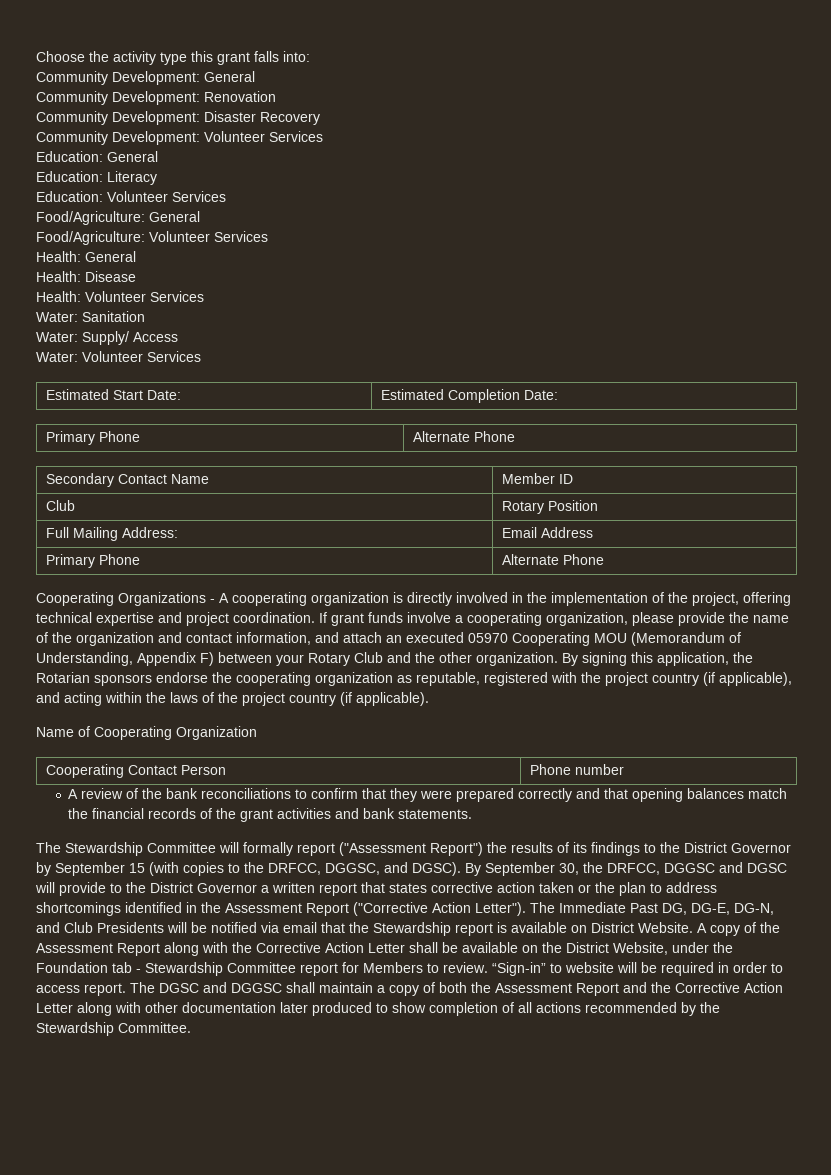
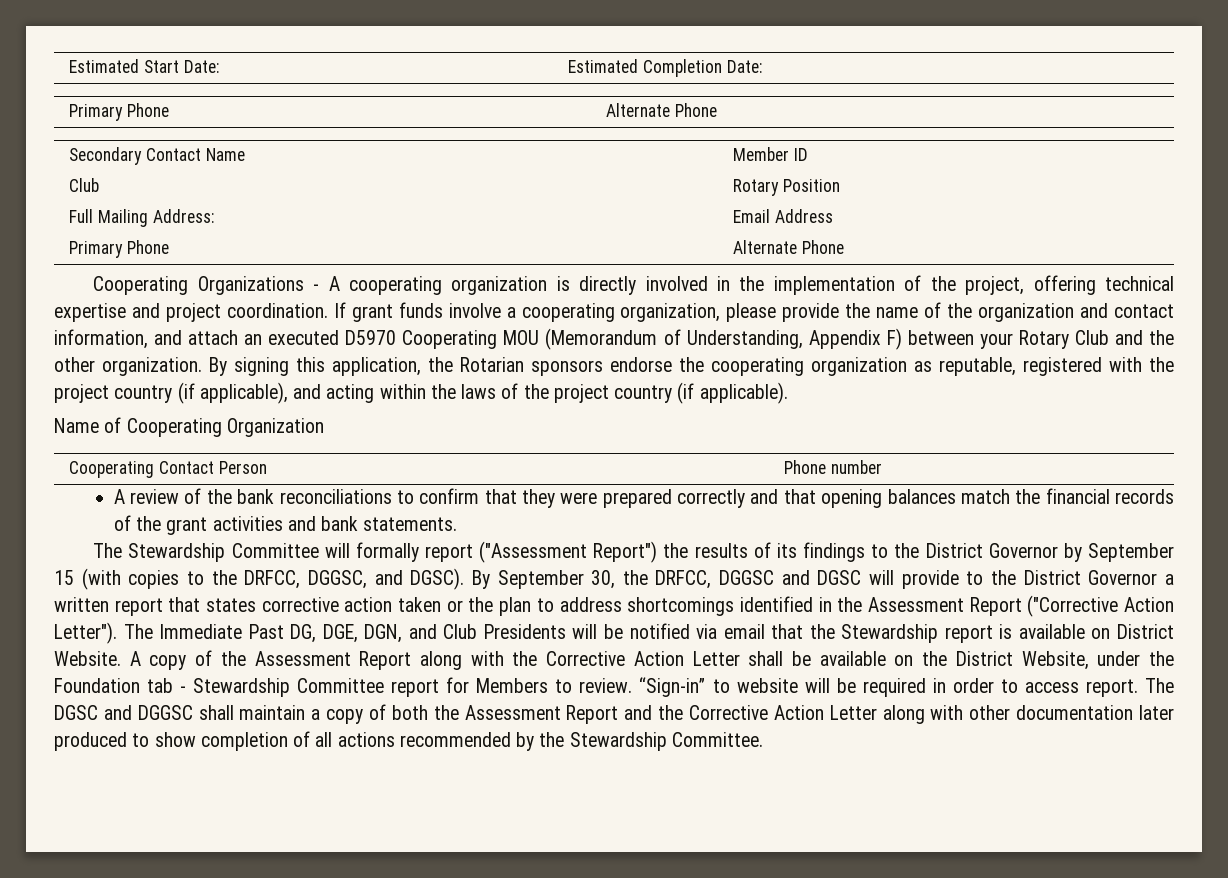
[36,51,310,65] [36,71,255,85] [36,91,276,105] [36,111,320,125] [36,131,323,145] [36,151,158,162] [36,171,157,185] [36,191,226,202] [36,211,200,225] [36,231,268,245] [36,251,136,262] [36,271,136,282] [36,291,204,302] [36,311,145,322] [36,331,178,345] [36,351,201,362] Choose the activity type this grant falls into: // Community Development: General // Community Development: Renovation // Community Development: Disaster Recovery // Community Development: Volunteer Services // Education: General // Education: Literacy // Education: Volunteer Services // Food/Agriculture: General // Food/Agriculture: Volunteer Services // Health: General // Health: Disease // Health: Volunteer Services // Water: Sanitation // Water: Supply/ Access // Water: Volunteer Services // -> (69, 66) none
[468,633,508,643] 05970 -> [345,330,397,345] D5970
[691,903,774,915] DG-E, DG-N, -> [322,624,403,643] DGE, DGN,

